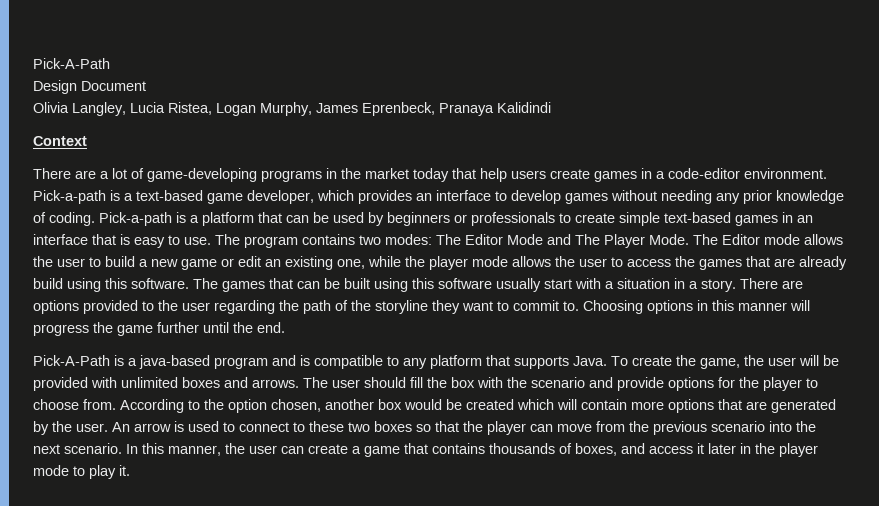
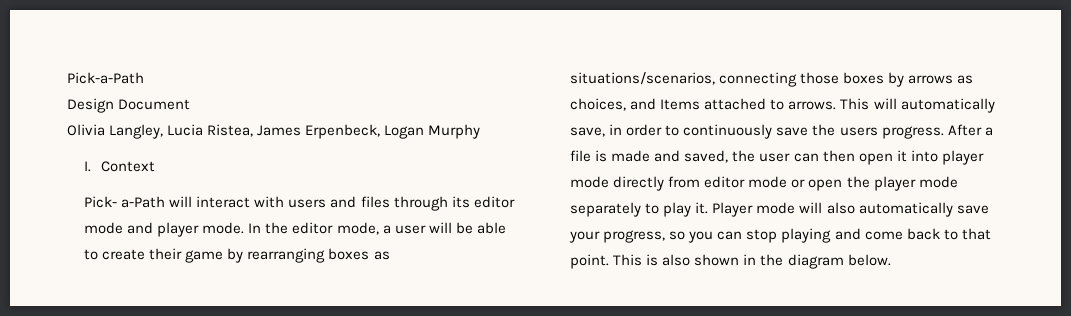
[33,58,110,69] Pick-A-Path -> [67,72,144,84] Pick-a-Path
[216,102,551,116] [33,136,87,146] [33,168,827,182] [33,190,844,204] [33,212,813,226] [33,234,843,248] [33,256,847,270] [33,278,803,292] [33,300,810,314] [33,322,285,336] [33,355,839,369] [33,377,818,391] [33,399,836,413] [33,421,816,435] [33,443,818,457] [33,465,130,479] Logan Murphy, James Eprenbeck, Pranaya Kalidindi // Context // There are a lot of game-developing programs in the market today that help users create games in a code-editor environment. Pick-a-path is a text-based game developer, which provides an interface to develop games without needing any prior knowledge of coding. Pick-a-path is a platform that can be used by beginners or professionals to create simple text-based games in an interface that is easy to use. The program contains two modes: The Editor Mode and The Player Mode. The Editor mode allows the user to build a new game or edit an existing one, while the player mode allows the user to access the games that are already build using this software. The games that can be built using this software usually start with a situation in a story. There are options provided to the user regarding the path of the storyline they want to commit to. Choosing options in this manner will progress the game further until the end. // Pick-A-Path is a java-based program and is compatible to any platform that supports Java. To create the game, the user will be provided with unlimited boxes and arrows. The user should fill the box with the scenario and provide options for the player to choose from. According to the option chosen, another box would be created which will contain more options that are generated by the user. An arrow is used to connect to these two boxes so that the player can move from the previous scenario into the next scenario. In this manner, the user can create a game that contains thousands of boxes, and access it later in the player mode to play it. -> [257,124,481,139] [84,161,156,172] [84,196,515,211] [84,222,506,237] [84,248,390,263] [570,72,974,87] [570,98,995,113] [570,124,993,139] [570,150,984,165] [570,176,958,191] [570,202,989,217] [569,228,991,243] [570,254,891,269] James Erpenbeck, Logan Murphy // I. Context // Pick- a-Path will interact with users and files through its editor mode and player mode. In the editor mode, a user will be able to create their game by rearranging boxes as situations/scenarios, connecting those boxes by arrows as choices, and Items attached to arrows. This will automatically save, in order to continuously save the users progress. After a file is made and saved, the user can then open it into player mode directly from editor mode or open the player mode separately to play it. Player mode will also automatically save your progress, so you can stop playing and come back to that point. This is also shown in the diagram below.

